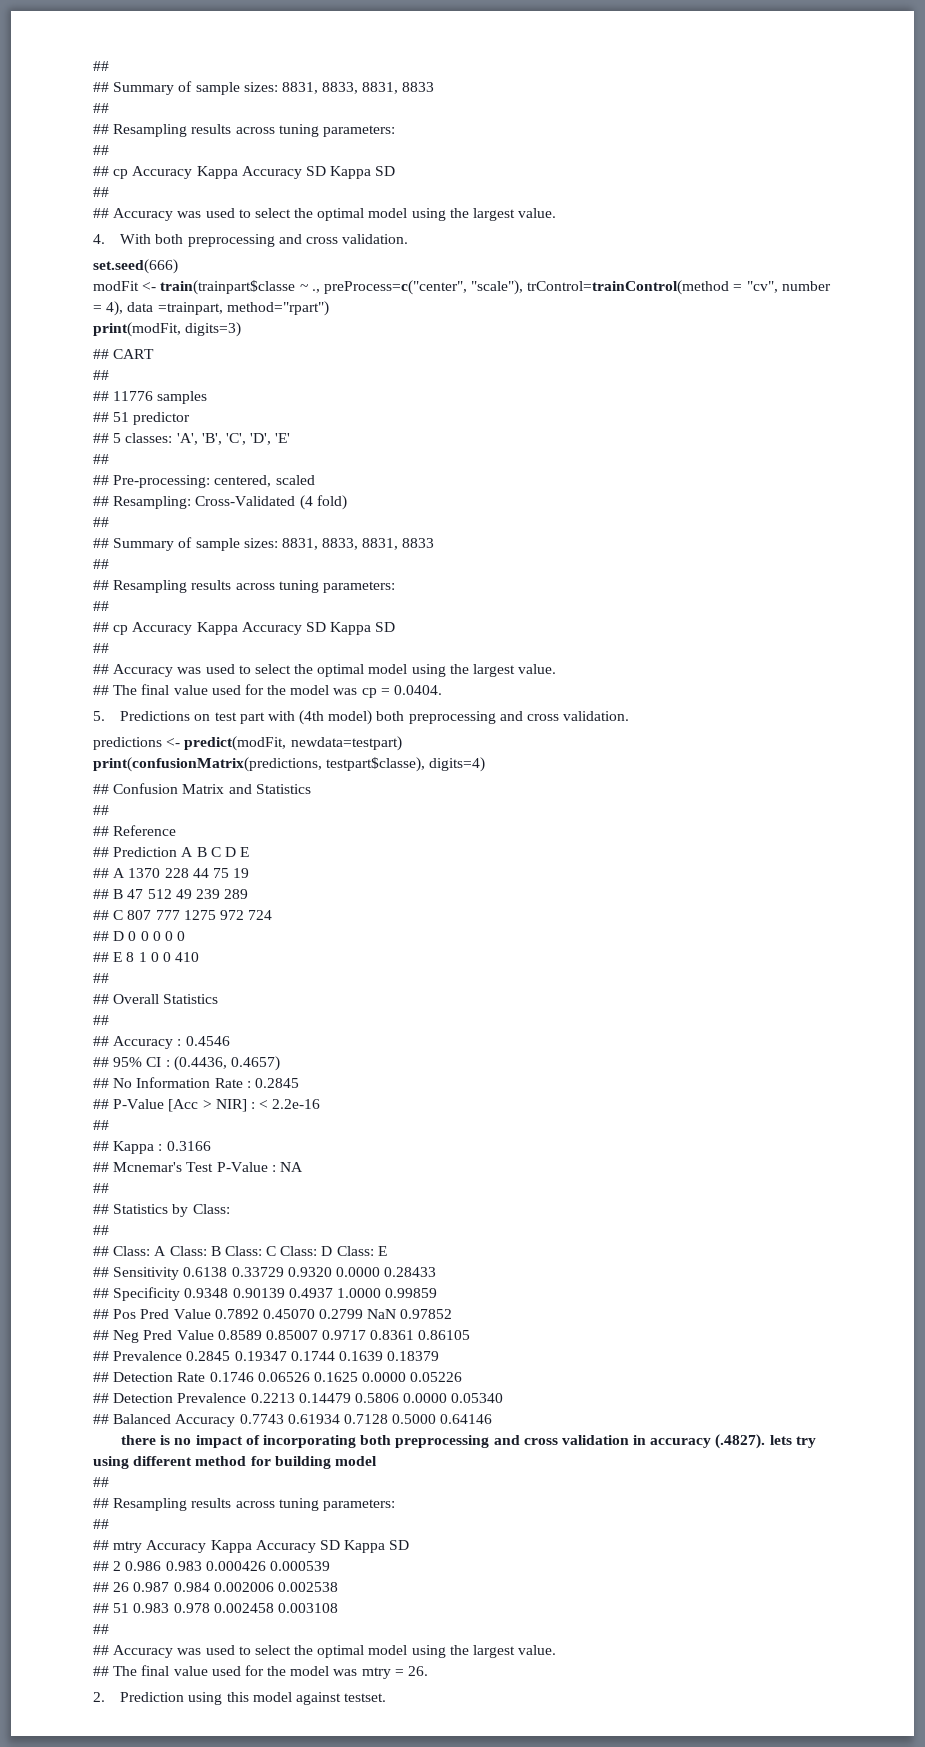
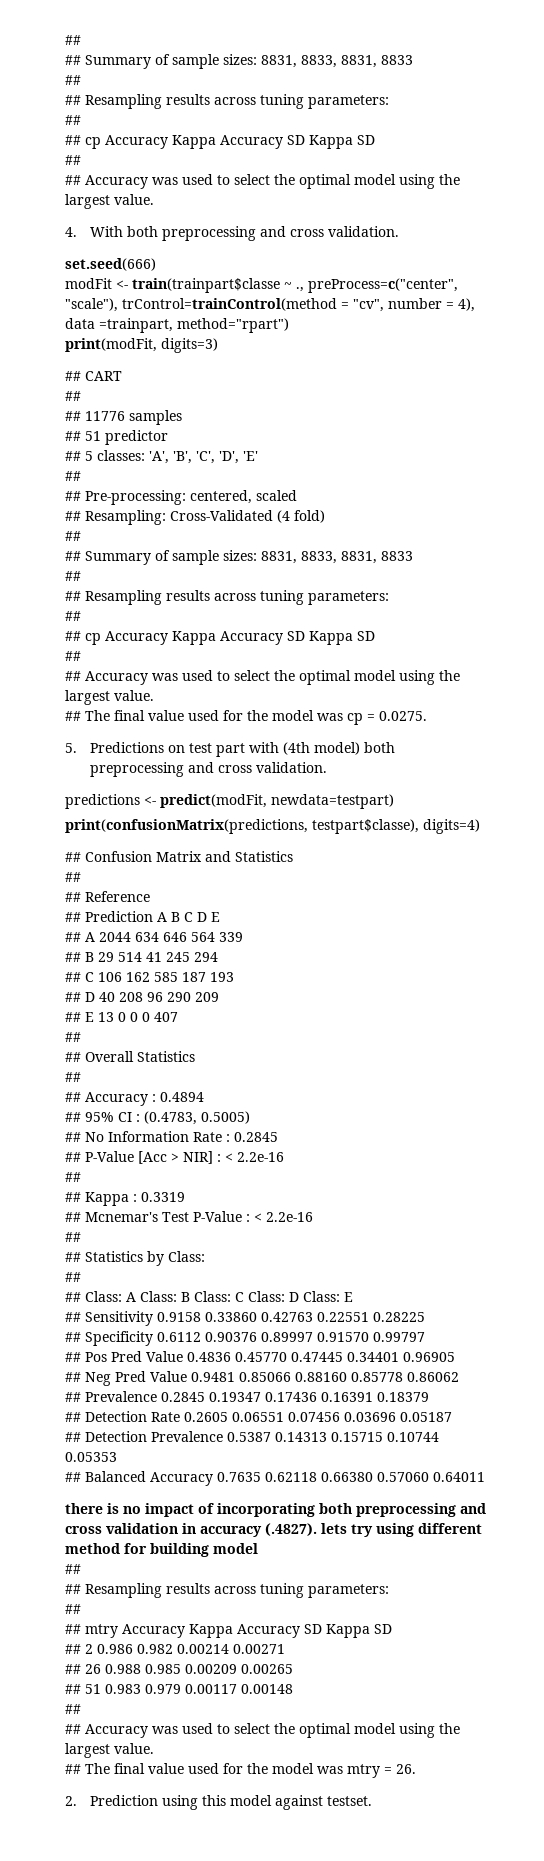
[394,685,443,695] 0.0404. -> [379,711,427,721] 0.0275.
[128,868,250,878] [93,889,249,899] [93,910,273,920] [93,931,186,941] [93,952,200,962] 1370 228 44 75 19 // ## B 47 512 49 239 289 // ## C 807 777 1275 972 724 // ## D 0 0 0 0 0 // ## E 8 1 0 0 410 -> [99,932,243,942] [65,952,218,962] [65,972,234,982] [65,992,219,1002] [65,1012,178,1022] 2044 634 646 564 339 // ## B 29 514 41 245 294 // ## C 106 162 585 187 193 // ## D 40 208 96 290 209 // ## E 13 0 0 0 407
[185,1036,230,1046] 0.4546 -> [160,1092,204,1102] 0.4894
[173,1056,280,1071] (0.4436, 0.4657) -> [144,1111,250,1125] (0.4783, 0.5005)
[166,1141,211,1151] 0.3166 -> [141,1192,185,1202] 0.3319
[279,1162,303,1172] NA -> [254,1212,313,1222] < 2.2e-16
[183,1267,437,1277] [93,1287,438,1301] 0.6138 0.33729 0.9320 0.0000 0.28433 // ## Specificity 0.9348 0.90139 0.4937 1.0000 0.99859 -> [157,1312,425,1322] [65,1331,425,1346] 0.9158 0.33860 0.42763 0.22551 0.28225 // ## Specificity 0.6112 0.90376 0.89997 0.91570 0.99797
[214,1309,453,1319] 0.7892 0.45070 0.2799 NaN 0.97852 -> [187,1352,455,1362] 0.4836 0.45770 0.47445 0.34401 0.96905
[217,1330,471,1340] 0.8589 0.85007 0.9717 0.8361 0.86105 -> [191,1372,459,1382] 0.9481 0.85066 0.88160 0.85778 0.86062
[290,1351,383,1361] 0.1744 0.1639 -> [265,1392,373,1402] 0.17436 0.16391
[209,1372,463,1382] [93,1393,504,1403] [93,1414,493,1427] 0.1746 0.06526 0.1625 0.0000 0.05226 // ## Detection Prevalence 0.2213 0.14479 0.5806 0.0000 0.05340 // ## Balanced Accuracy 0.7743 0.61934 0.7128 0.5000 0.64146 -> [184,1412,452,1422] [65,1431,439,1442] [65,1452,117,1462] [65,1471,485,1486] 0.2605 0.06551 0.07456 0.03696 0.05187 // ## Detection Prevalence 0.5387 0.14313 0.15715 0.10744 0.05353 // ## Balanced Accuracy 0.7635 0.62118 0.66380 0.57060 0.64011
[165,1561,330,1571] 0.983 0.000426 0.000539 -> [137,1644,285,1654] 0.982 0.00214 0.00271
[133,1582,338,1592] 0.987 0.984 0.002006 0.002538 -> [105,1664,293,1674] 0.988 0.985 0.00209 0.00265
[173,1603,338,1613] 0.978 0.002458 0.003108 -> [145,1684,293,1694] 0.979 0.00117 0.00148

